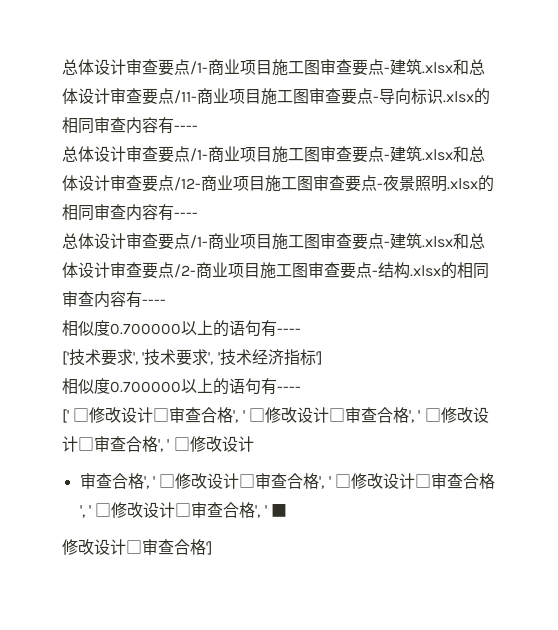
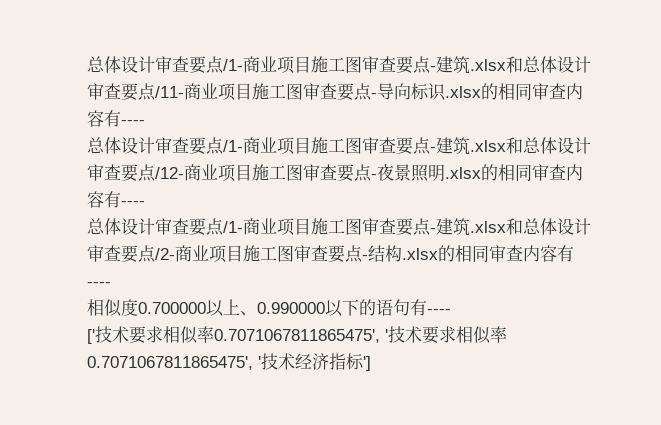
(213, 327) none -> [240,299,359,317] 、0.990000以下
[133,352,138,365] ', -> [163,326,380,344] 相似率0.7071067811865475',
[208,352,214,365] ', -> [456,326,507,344] [87,356,253,370] 相似率0.7071067811865475',
[62,378,301,395] [62,407,489,423] [62,436,254,452] [79,473,495,489] [79,502,287,518] [62,539,213,555] // 相似度0.700000以上的语句有---- // [' □修改设计□审查合格', ' □修改设计□审查合格', ' □修改设计□审查合格', ' □修改设计 // 审查合格', ' □修改设计□审查合格', ' □修改设计□审查合格', ' □修改设计□审查合格', ' ■ // 修改设计□审查合格'] -> (371, 363) none

